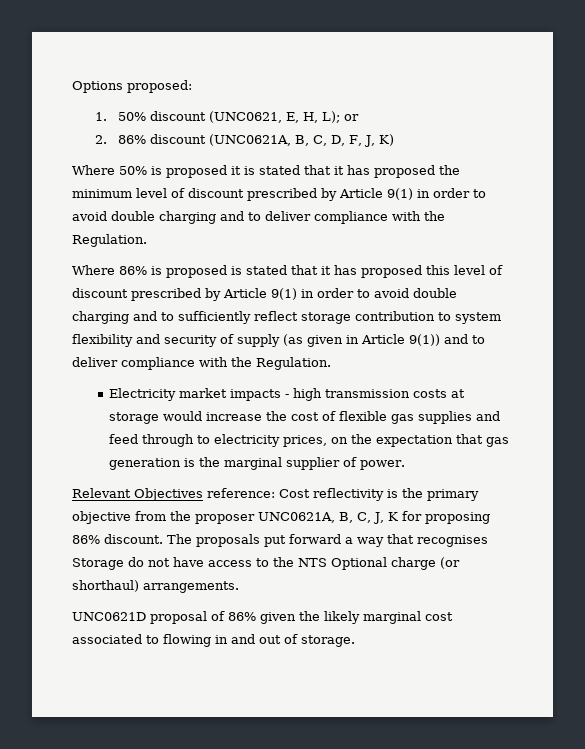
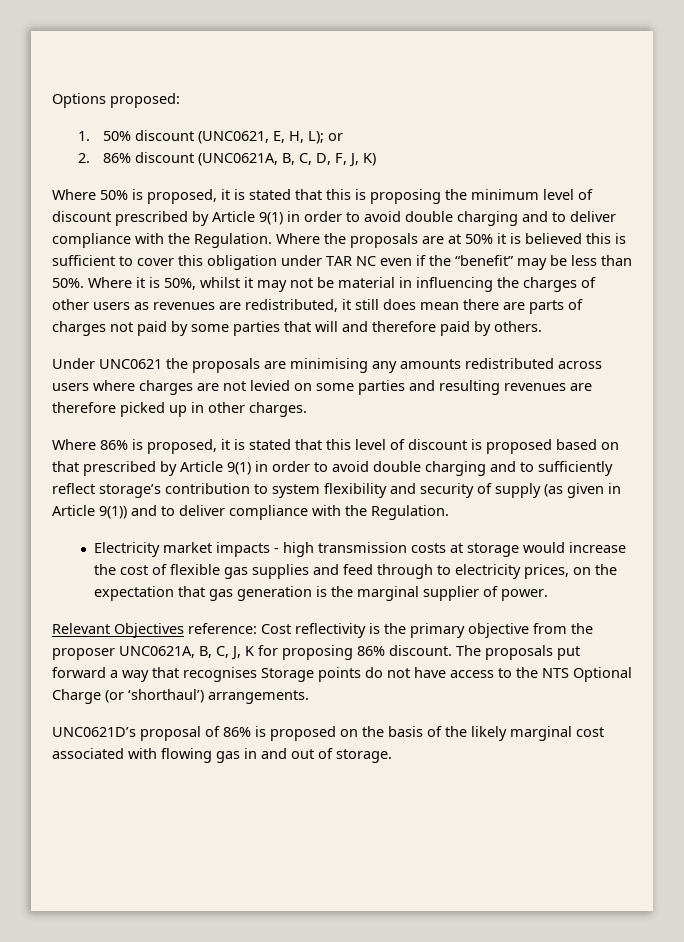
[166,165,435,178] proposed it is stated that it has proposed -> [147,189,441,204] proposed, it is stated that this is proposing
(147, 240) none -> [276,233,626,248] [52,255,632,270] [52,277,596,292] [52,299,583,314] [52,321,542,336] [52,358,602,373] [52,380,592,395] [52,402,307,417] Where the proposals are at 50% it is believed this is sufficient to cover this obligation under TAR NC even if the “benefit” may be less than 50%. Where it is 50%, whilst it may not be material in influencing the charges of other users as revenues are redistributed, it still does mean there are parts of charges not paid by some parties that will and therefore paid by others. // Under UNC0621 the proposals are minimising any amounts redistributed across users where charges are not levied on some parties and resulting revenues are therefore picked up in other charges.
[166,265,422,278] proposed is stated that it has proposed -> [147,439,322,454] proposed, it is stated that
(128, 293) none -> [471,439,619,454] [52,461,79,472] is proposed based on that
[301,312,351,324] storage -> [99,484,161,498] storage’s
(124, 564) none -> [318,667,361,682] points
[391,557,460,570] [72,580,139,592] charge (or shorthaul) -> [52,689,204,704] Charge (or ‘shorthaul’)
[72,612,146,621] UNC0621D -> [52,727,136,737] UNC0621D’s
[260,612,296,624] given -> [255,726,442,741] is proposed on the basis of
[146,634,211,647] to flowing -> [128,748,240,763] with flowing gas

